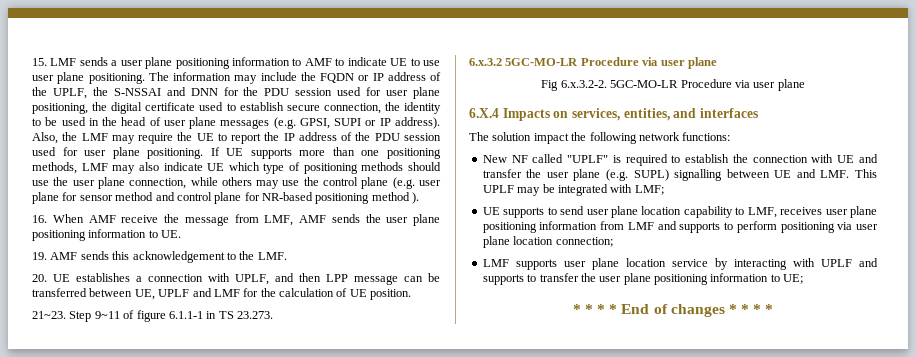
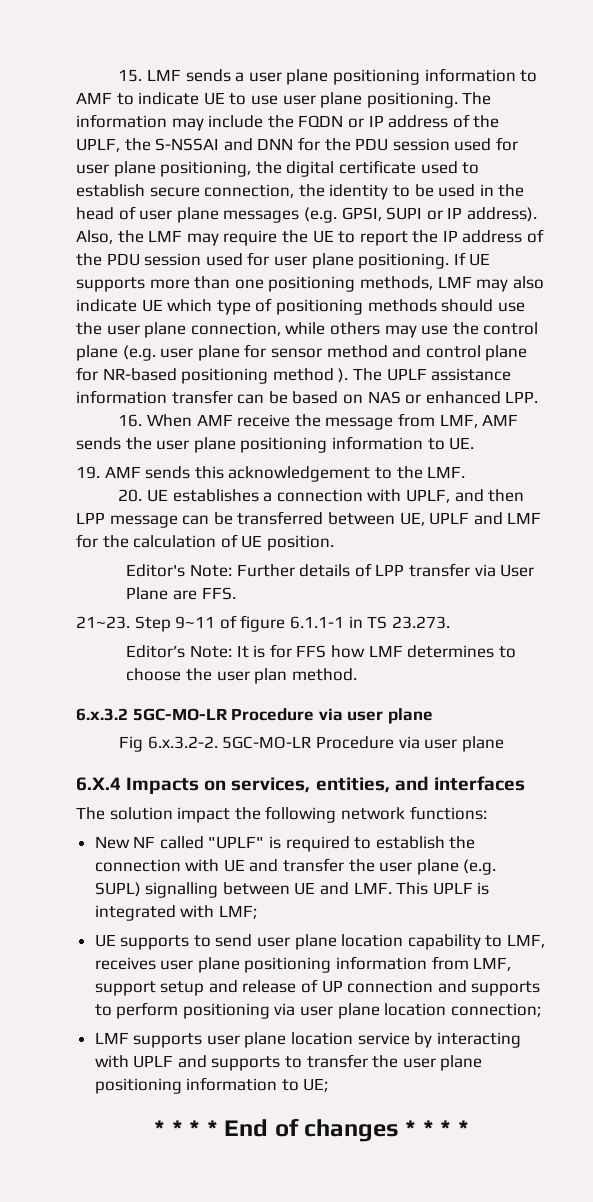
(420, 198) none -> [352,368,512,381] [76,390,539,404] The UPLF assistance information transfer can be based on NAS or enhanced LPP.
(412, 294) none -> [126,563,535,577] [126,587,236,600] // Editor's Note: Further details of LPP transfer via User Plane are FFS.
(273, 315) none -> [126,644,516,658] [126,668,357,684] // Editor’s Note: It is for FFS how LMF determines to choose the user plan method.
[517,184,555,196] may be -> [477,882,490,895] is
[627,222,654,230] LMF -> [473,957,512,971] [94,979,434,996] LMF, support setup and release of UP connection

